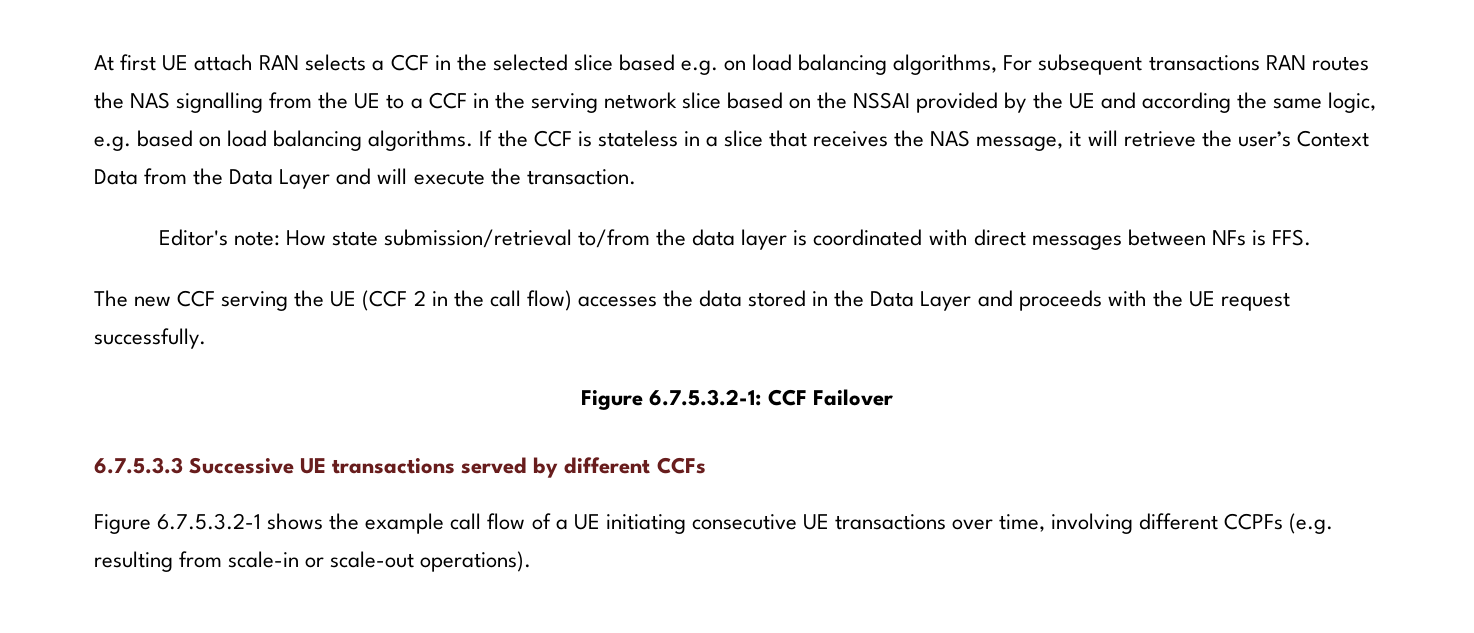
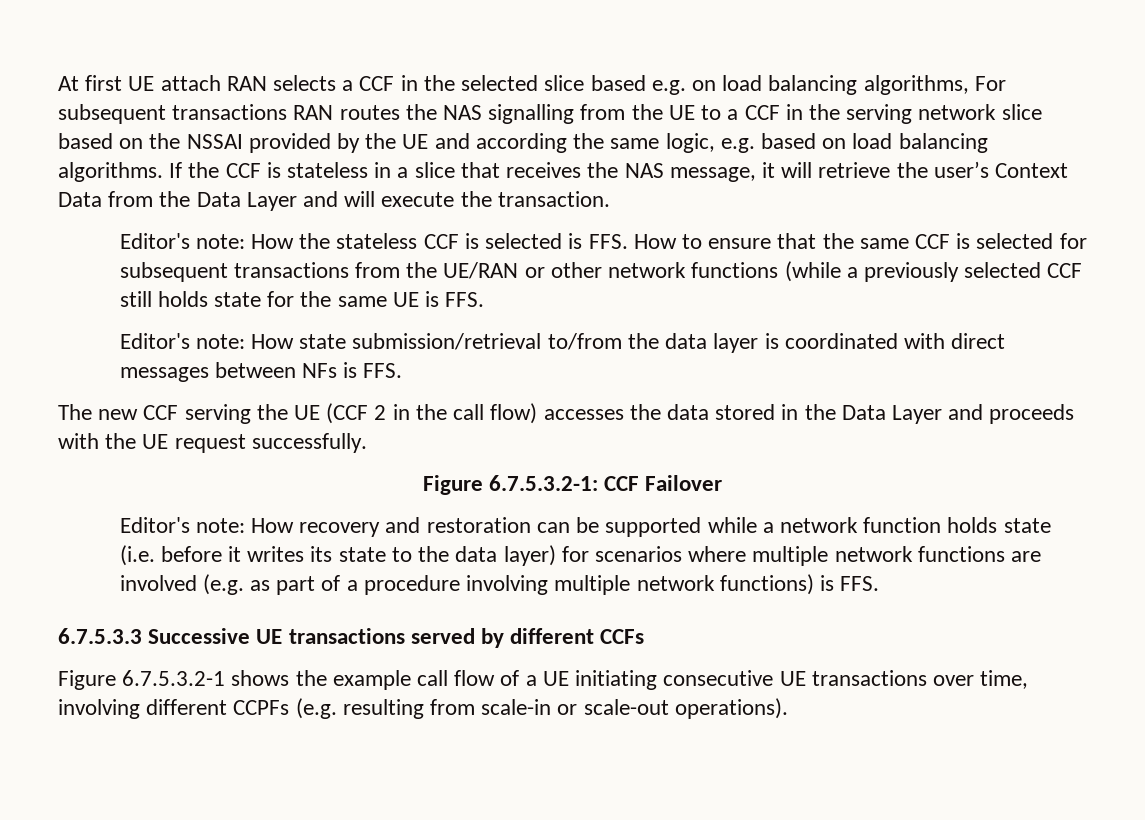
(636, 177) none -> [119,233,1087,249] [119,261,1083,282] [119,291,485,307] // Editor's note: How the stateless CCF is selected is FFS. How to ensure that the same CCF is selected for subsequent transactions from the UE/RAN or other network functions (while a previously selected CCF still holds state for the same UE is FFS.
(893, 397) none -> [119,517,1051,537] [119,545,1042,566] [119,574,880,595] // Editor's note: How recovery and restoration can be supported while a network function holds state (i.e. before it writes its state to the data layer) for scenarios where multiple network functions are involved (e.g. as part of a procedure involving multiple network functions) is FFS.

